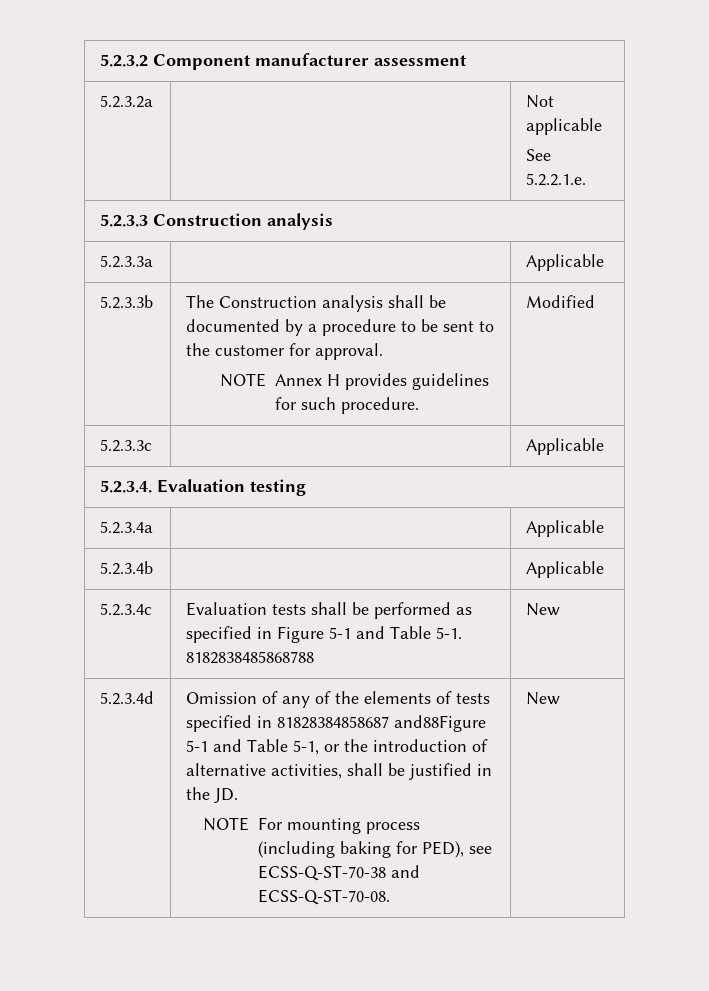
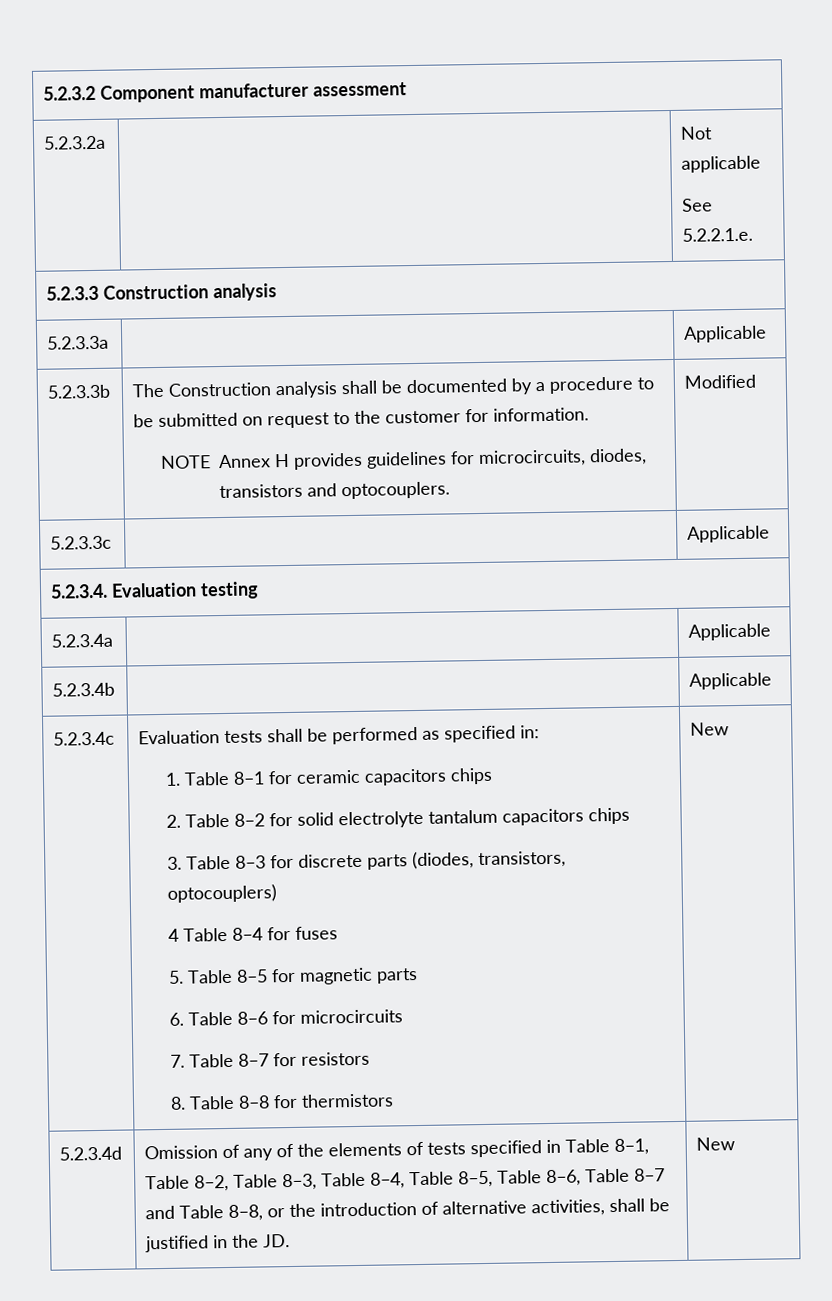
[442,321,474,332] sent -> [158,412,331,429] submitted on request
[314,343,383,360] approval. -> [493,407,590,422] information.
[301,397,420,414] such procedure. -> [478,448,648,467] [219,481,451,500] microcircuits, diodes, transistors and optocouplers.
[256,626,462,643] [185,651,314,664] in Figure 5-1 and Table 5-1. 8182838485868788 -> [520,725,541,739] [165,767,494,786] [166,807,631,829] [167,850,567,870] [167,884,278,903] [168,926,339,942] [168,967,419,985] [169,1009,404,1026] [170,1051,371,1068] [170,1093,395,1110] in: // 1. Table 8–1 for ceramic capacitors chips // 2. Table 8–2 for solid electrolyte tantalum capacitors chips // 3. Table 8–3 for discrete parts (diodes, transistors, optocouplers) // 4 Table 8–4 for fuses // 5. Table 8–5 for magnetic parts // 6. Table 8–6 for microcircuits // 7. Table 8–7 for resistors // 8. Table 8–8 for thermistors
[276,715,486,732] [185,739,319,755] 81828384858687 and88Figure 5-1 and Table 5-1, -> [565,1138,650,1155] [145,1168,666,1192] [145,1204,264,1221] Table 8–1, Table 8–2, Table 8–3, Table 8–4, Table 8–5, Table 8–6, Table 8–7 and Table 8–8,
[202,817,420,834] [257,841,492,858] [257,865,420,881] [257,889,390,905] // NOTE For mounting process (including baking for PED), see ECSS-Q-ST-70-38 and ECSS-Q-ST-70-08. -> (291, 1241) none

